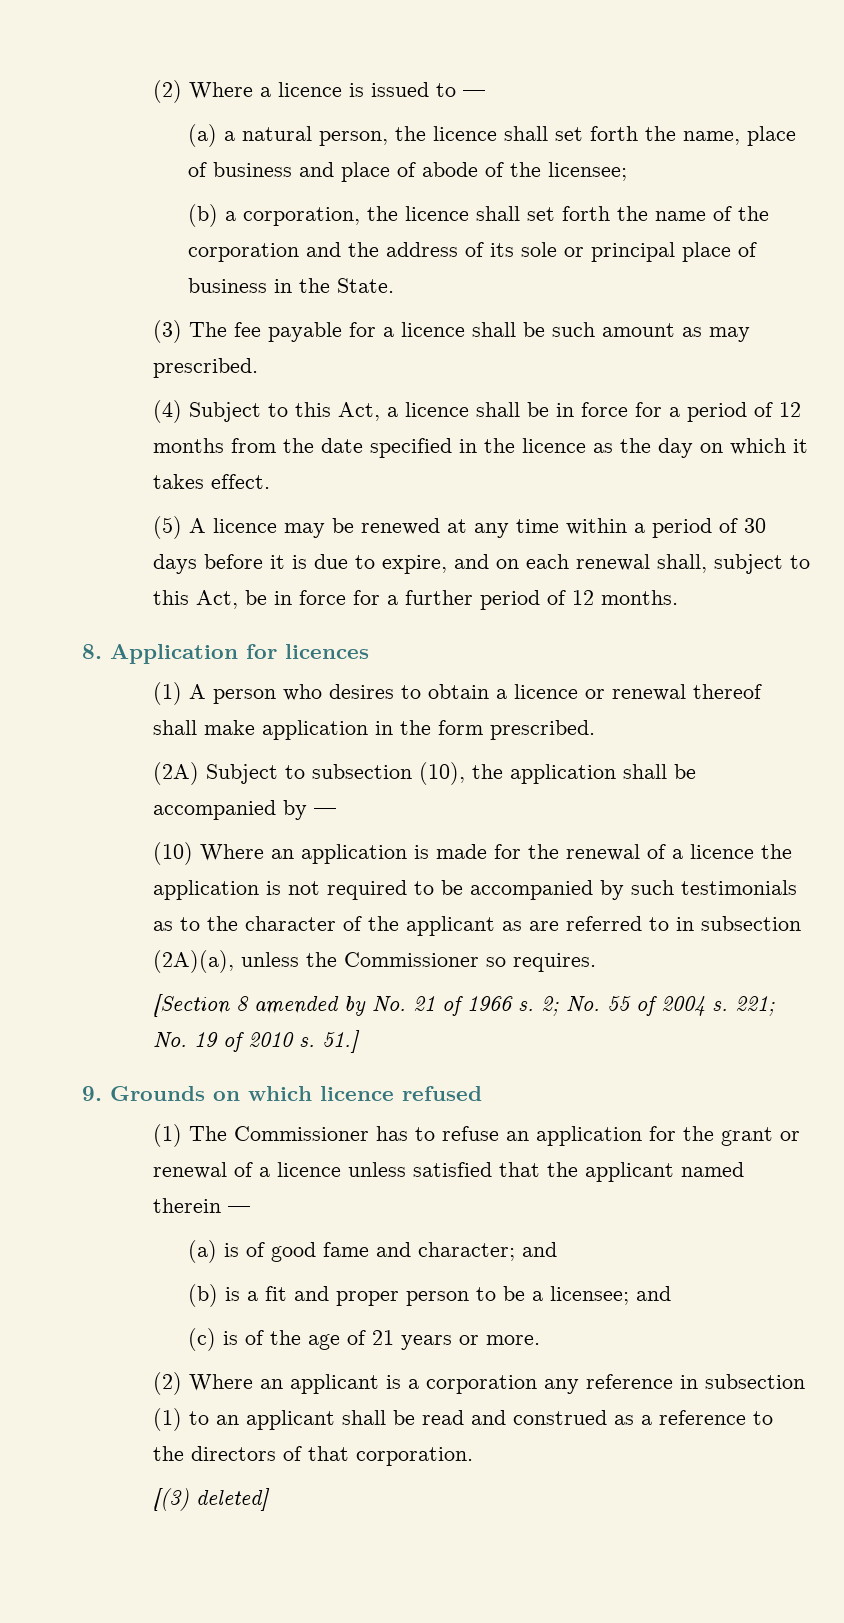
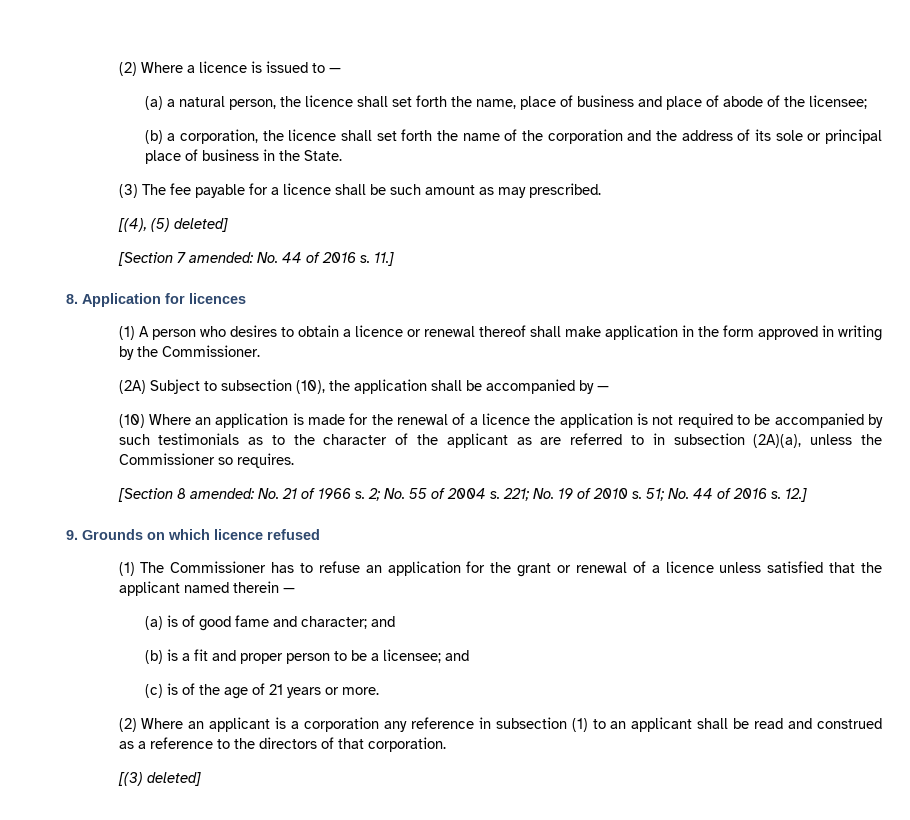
[152,400,801,423] [152,438,808,458] [152,474,270,489] [152,516,766,539] [152,554,810,574] [152,590,678,610] (4) Subject to this Act, a licence shall be in force for a period of 12 months from the date specified in the licence as the day on which it takes effect. // (5) A licence may be renewed at any time within a period of 30 days before it is due to expire, and on each renewal shall, subject to this Act, be in force for a further period of 12 months. -> [117,218,228,232] [117,252,394,266] [(4), (5) deleted] // [Section 7 amended: No. 44 of 2016 s. 11.]
[489,720,595,740] prescribed. -> [757,325,882,341] [118,345,260,360] approved in writing by the Commissioner.
[253,996,366,1016] amended by -> [189,488,254,499] amended:
[321,1030,360,1053] 51.] -> [645,488,807,502] 51; No. 44 of 2016 s. 12.]

